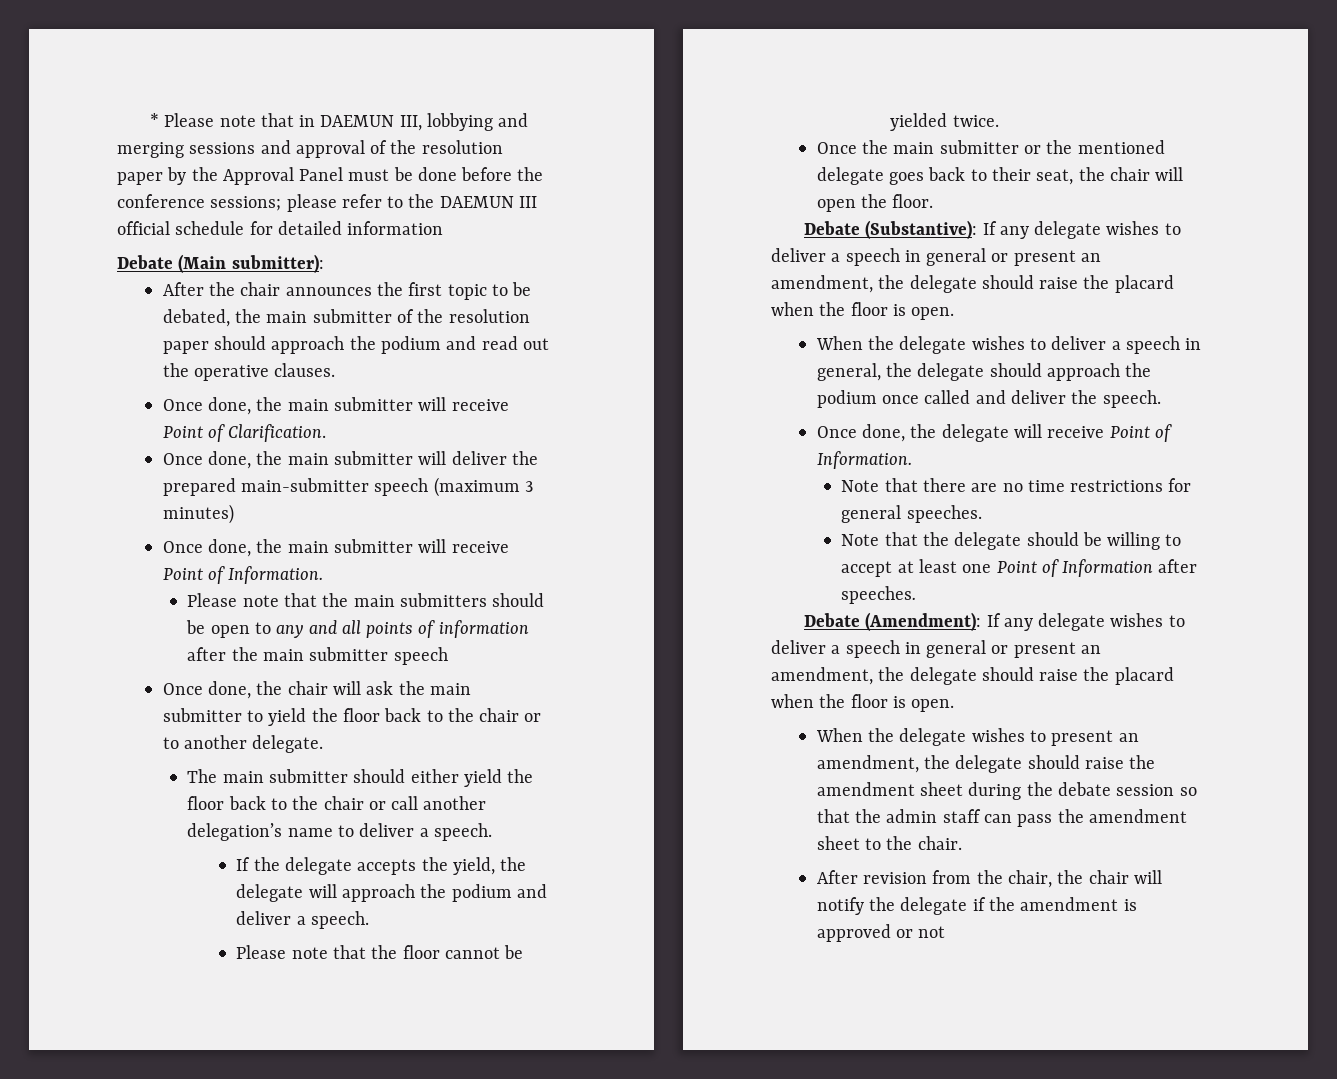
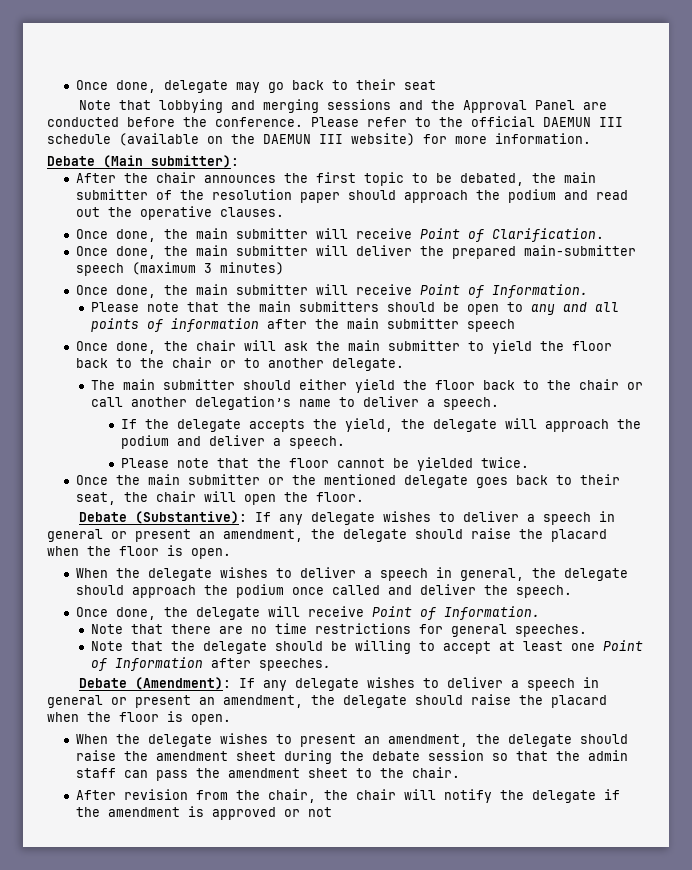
[149,113,422,131] * Please note that in DAEMUN III, -> [76,79,437,93] [79,100,152,110] Once done, delegate may go back to their seat // Note that
[295,140,503,158] [117,167,544,185] [117,194,337,212] approval of the resolution paper by the Approval Panel must be done before the conference sessions; please -> [431,100,608,113] [47,117,359,127] the Approval Panel are conducted before the conference. Please
[439,196,537,208] [117,221,444,235] DAEMUN III official schedule for detailed information -> [471,116,623,127] [47,133,591,146] official DAEMUN III schedule (available on the DAEMUN III website) for more information.

